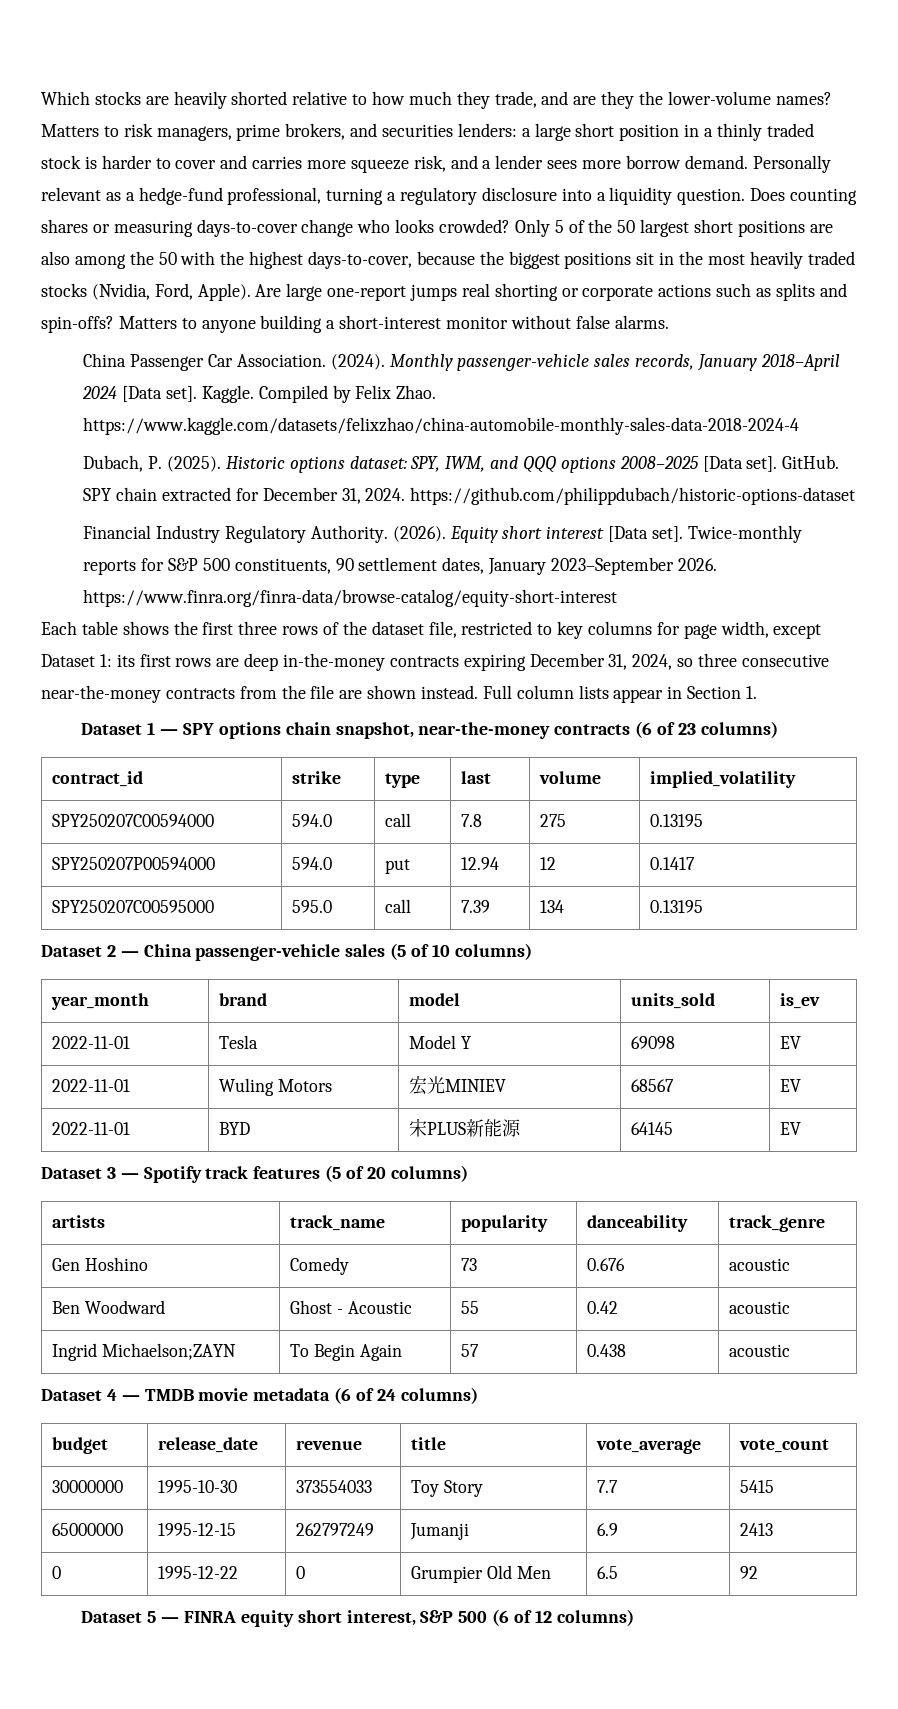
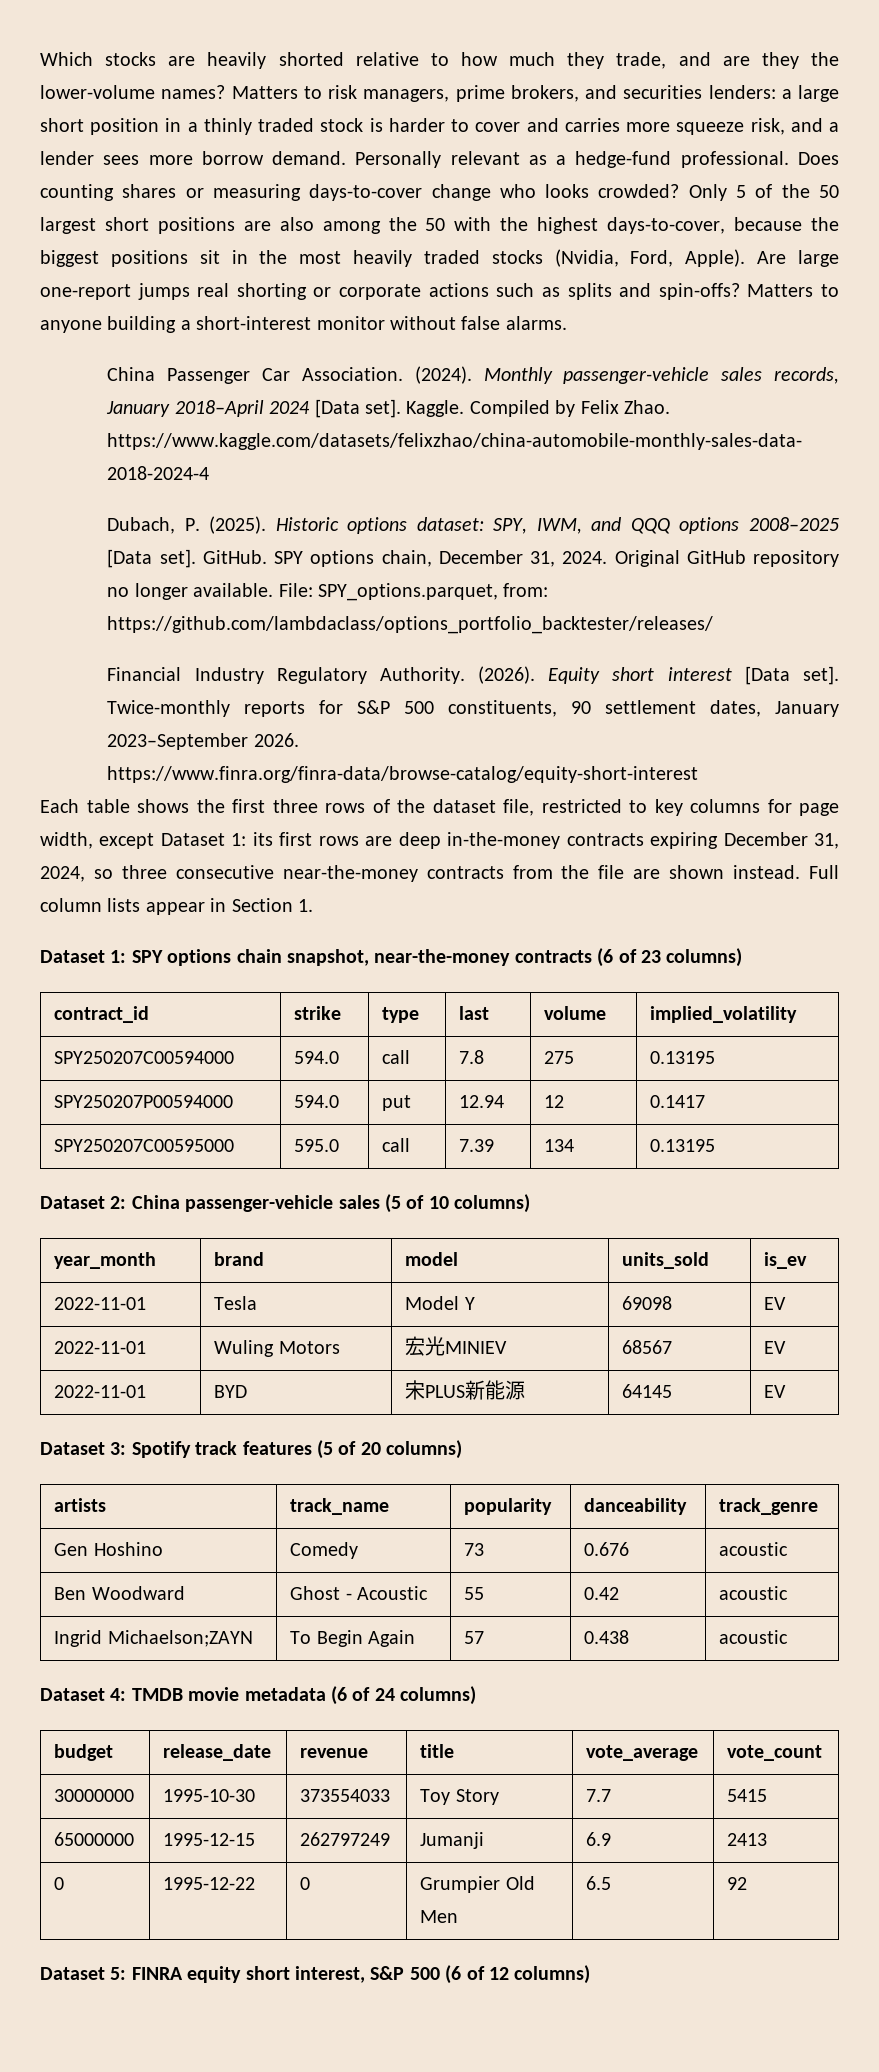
[227,187,746,205] professional, turning a regulatory disclosure into a liquidity question. -> [680,151,789,168] professional.
[116,487,856,505] chain extracted for December 31, 2024. https://github.com/philippdubach/historic-options-dataset -> [310,550,839,567] [107,583,549,601] [107,616,714,634] options chain, December 31, 2024. Original GitHub repository no longer available. File: SPY_options.parquet, from: https://github.com/lambdaclass/options_portfolio_backtester/releases/
[147,722,179,735] 1 — -> [110,950,127,963] 1:
[106,945,139,957] 2 — -> [110,1196,127,1209] 2:
[106,1167,139,1179] 3 — -> [110,1442,127,1455] 3:
[106,1389,140,1401] 4 — -> [110,1688,127,1701] 4:
[147,1611,180,1623] 5 — -> [110,1967,127,1980] 5:

